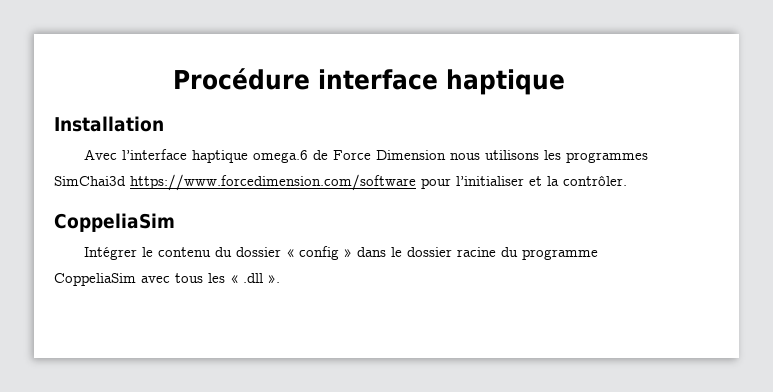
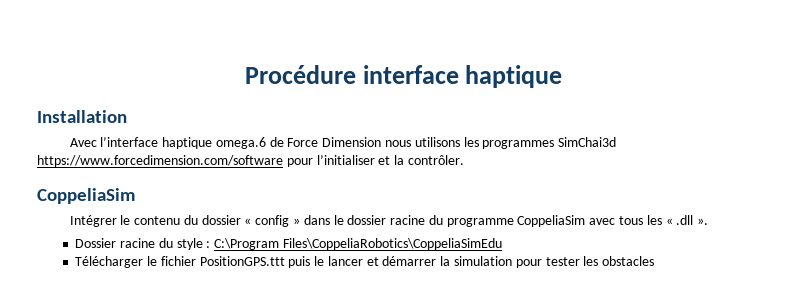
(280, 279) none -> [75,238,502,250] [75,256,655,268] // Dossier racine du style : C:\Program Files\CoppeliaRobotics\CoppeliaSimEdu // Télécharger le fichier PositionGPS.ttt puis le lancer et démarrer la simulation pour tester les obstacles

